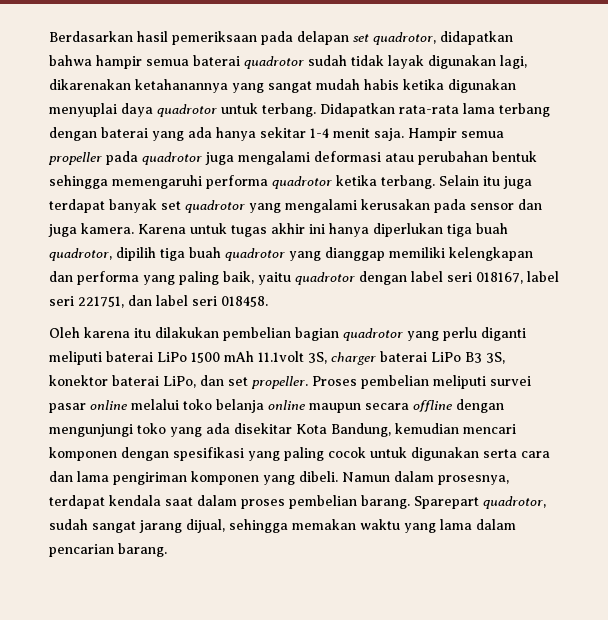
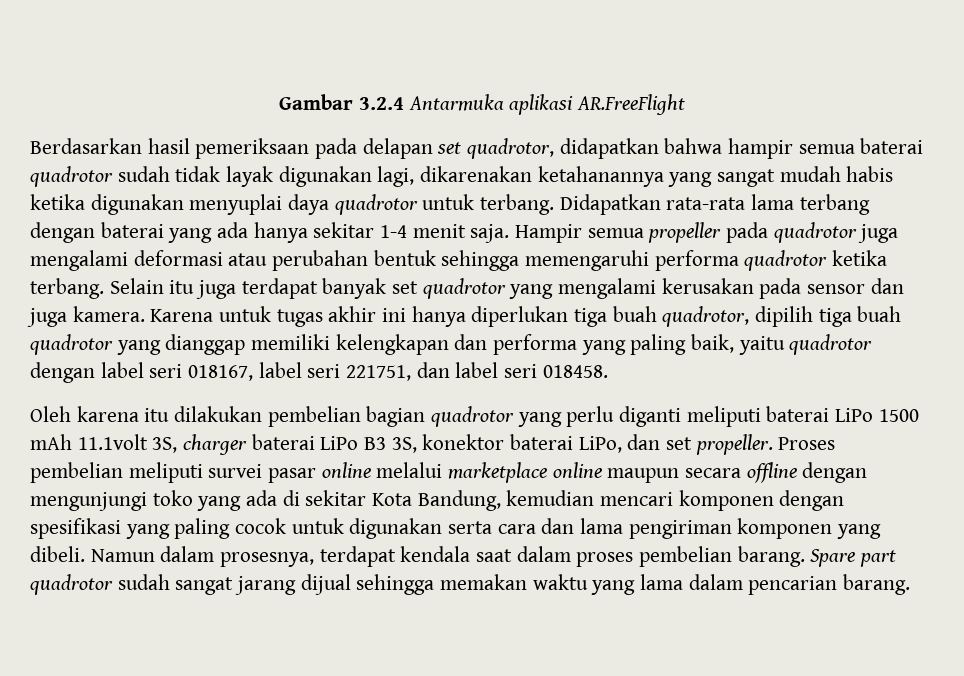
(49, 36) none -> [279,94,685,115] Gambar 3.2.4 Antarmuka aplikasi AR.FreeFlight //
[183,399,264,413] toko belanja -> [448,462,548,483] marketplace
[234,423,292,434] disekitar -> [282,490,367,506] di sekitar
[414,496,546,509] Sparepart quadrotor, -> [810,549,897,567] [30,574,113,595] Spare part quadrotor
[186,519,225,533] dijual, -> [300,574,351,595] dijual

